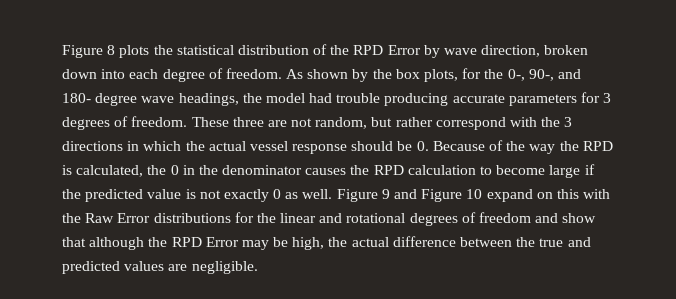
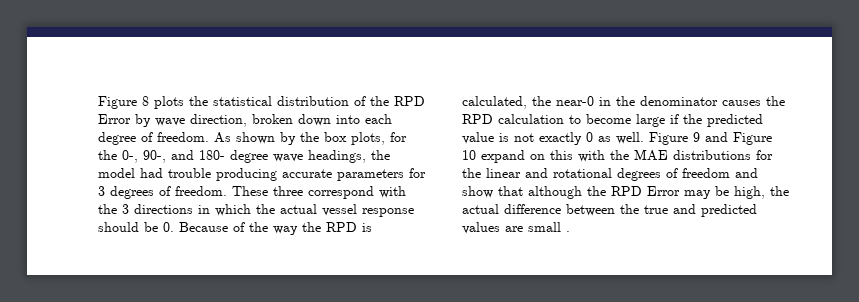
[267,117,433,129] are not random, but rather -> (303, 191) none
[170,165,179,175] 0 -> [556,96,594,106] near-0
[85,213,151,223] Raw Error -> [634,149,668,161] MAE
[191,261,258,274] negligible. -> [528,222,570,232] small .

